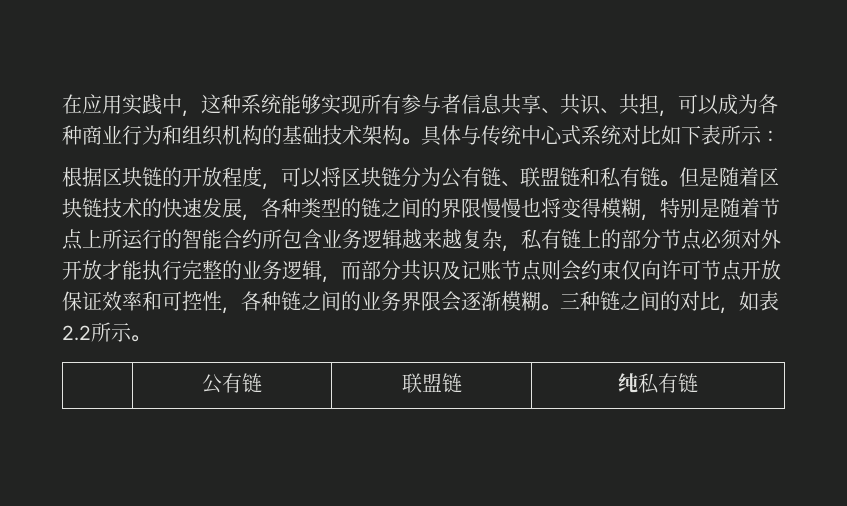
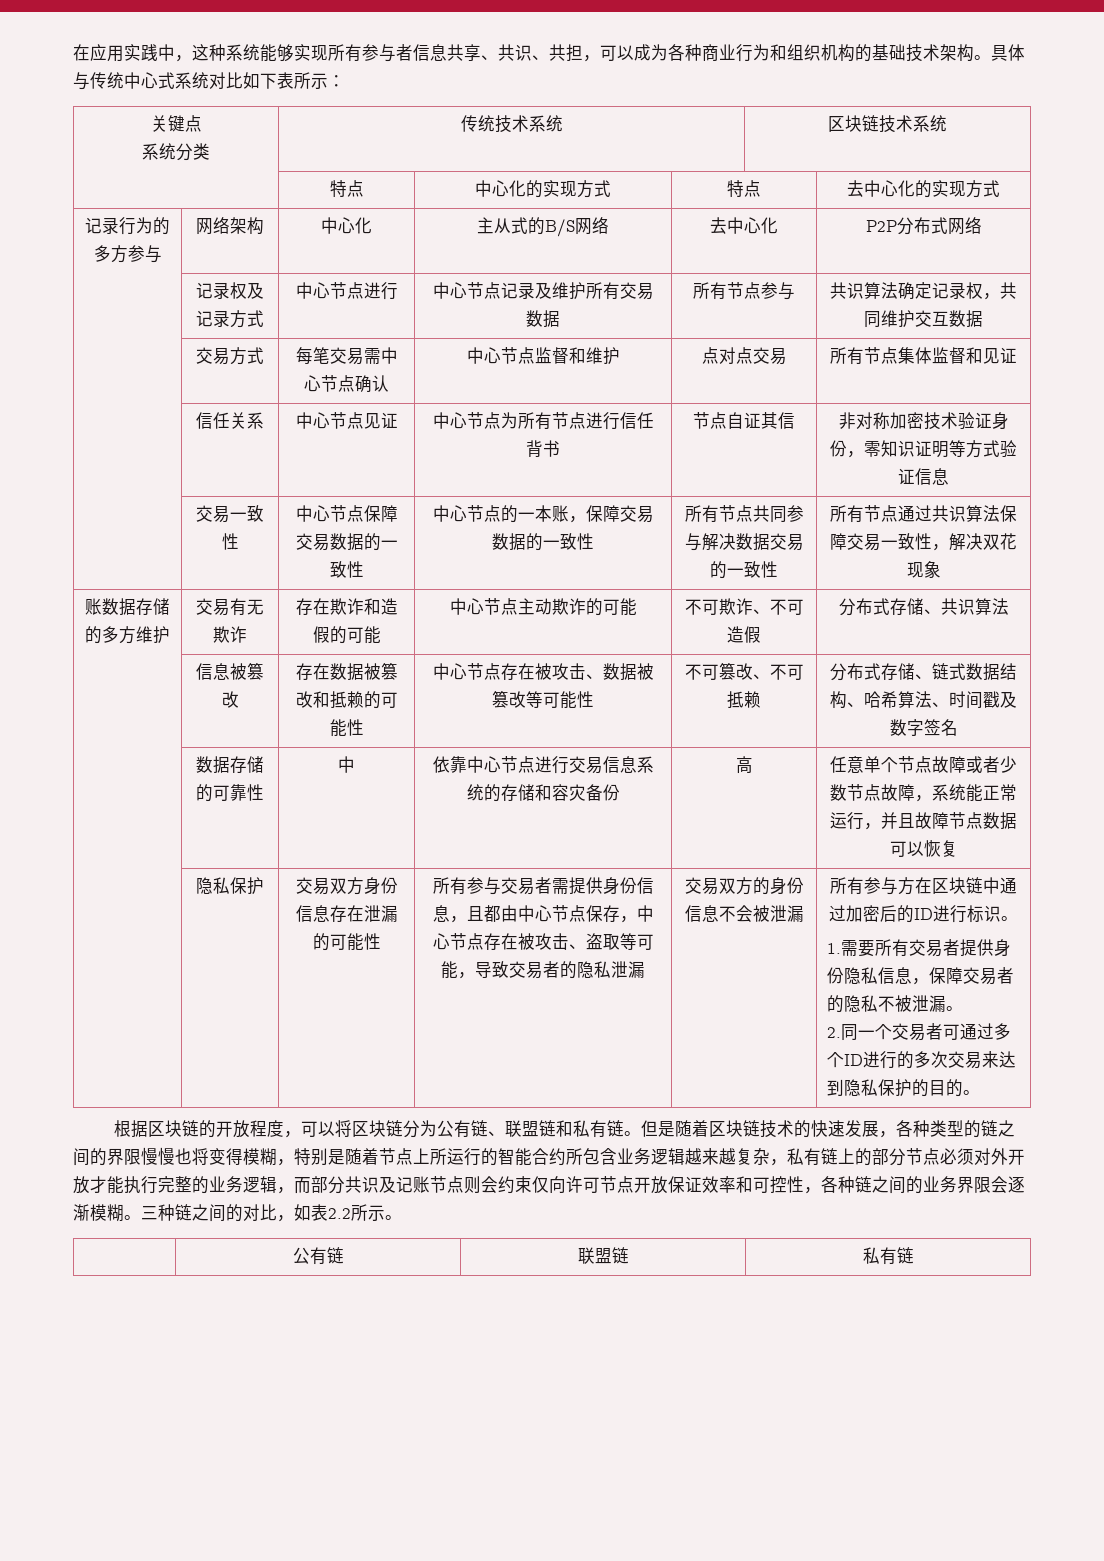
(780, 136) none -> [150,115,202,132] [142,143,210,161] [460,115,563,133] [828,115,947,133] [329,180,364,197] [475,180,611,198] [727,180,761,197] [847,180,1000,198] [85,217,170,235] [93,245,162,263] [196,217,264,235] [321,217,372,234] [477,217,609,237] [710,217,778,234] [865,217,982,235] [196,282,264,299] [196,310,264,328] [295,282,398,300] [432,282,654,300] [526,310,560,328] [693,282,795,300] [830,282,1017,300] [864,310,983,328] [196,347,264,365] [295,347,398,365] [304,375,389,393] [466,347,620,365] [701,347,787,365] [830,347,1017,365] [196,412,264,429] [295,412,398,429] [432,412,654,430] [526,440,560,457] [693,412,795,429] [838,412,1009,430] [830,440,1017,458] [898,468,949,485] [196,505,264,523] [221,533,239,550] [295,505,398,522] [295,533,398,551] [329,561,364,578] [432,505,654,523] [492,533,594,551] [684,505,804,523] [684,533,804,551] [710,561,778,579] [830,505,1017,523] [830,533,1017,551] [906,561,941,578] [85,598,170,616] [85,626,170,644] [196,598,264,616] [213,626,247,643] [295,598,398,615] [312,626,381,644] [449,598,637,616] [684,598,804,615] [727,626,761,643] [838,598,1009,616] [196,663,264,680] [221,691,239,708] [295,663,398,681] [295,691,398,709] [329,719,364,737] [432,663,654,681] [492,691,594,709] [684,663,804,680] [727,691,761,709] [830,663,1017,681] [830,691,1017,709] [889,719,958,736] [196,756,264,774] [196,784,264,802] [338,756,355,773] [432,756,654,774] [466,784,620,802] [735,756,753,774] [830,756,1017,773] [830,784,1017,802] [830,812,1017,830] [889,840,958,857] [196,877,264,895] [295,877,398,895] [295,905,398,922] [312,933,381,951] [432,877,654,895] [432,905,654,923] [432,933,654,950] [441,961,645,979] [684,877,804,895] [684,905,804,922] [830,877,1017,895] [829,905,1018,923] [827,939,1012,957] [827,967,1015,985] [827,995,964,1013] [827,1023,1012,1041] [827,1051,1017,1069] [827,1079,981,1097] // 关键点 // 系统分类 | 传统技术系统 | 区块链技术系统 // | 特点 | 中心化的实现方式 | 特点 | 去中心化的实现方式 // 记录行为的多方参与 | 网络架构 | 中心化 | 主从式的B/S网络 | 去中心化 | P2P分布式网络 // | 记录权及记录方式 | 中心节点进行 | 中心节点记录及维护所有交易数据 | 所有节点参与 | 共识算法确定记录权，共同维护交互数据 // | 交易方式 | 每笔交易需中心节点确认 | 中心节点监督和维护 | 点对点交易 | 所有节点集体监督和见证 // | 信任关系 | 中心节点见证 | 中心节点为所有节点进行信任背书 | 节点自证其信 | 非对称加密技术验证身份，零知识证明等方式验证信息 // | 交易一致性 | 中心节点保障交易数据的一致性 | 中心节点的一本账，保障交易数据的一致性 | 所有节点共同参与解决数据交易的一致性 | 所有节点通过共识算法保障交易一致性，解决双花现象 // 账数据存储的多方维护 | 交易有无欺诈 | 存在欺诈和造假的可能 | 中心节点主动欺诈的可能 | 不可欺诈、不可造假 | 分布式存储、共识算法 // | 信息被篡改 | 存在数据被篡改和抵赖的可能性 | 中心节点存在被攻击、数据被篡改等可能性 | 不可篡改、不可抵赖 | 分布式存储、链式数据结构、哈希算法、时间戳及数字签名 // | 数据存储的可靠性 | 中 | 依靠中心节点进行交易信息系统的存储和容灾备份 | 高 | 任意单个节点故障或者少数节点故障，系统能正常运行，并且故障节点数据可以恢复 // | 隐私保护 | 交易双方身份信息存在泄漏的可能性 | 所有参与交易者需提供身份信息，且都由中心节点保存，中心节点存在被攻击、盗取等可能，导致交易者的隐私泄漏 | 交易双方的身份信息不会被泄漏 | 所有参与方在区块链中通过加密后的ID进行标识。 // 1.需要所有交易者提供身份隐私信息，保障交易者的隐私不被泄漏。 // 2.同一个交易者可通过多个ID进行的多次交易来达到隐私保护的目的。
[618,373,638,393] 纯 -> (629, 1255) none

